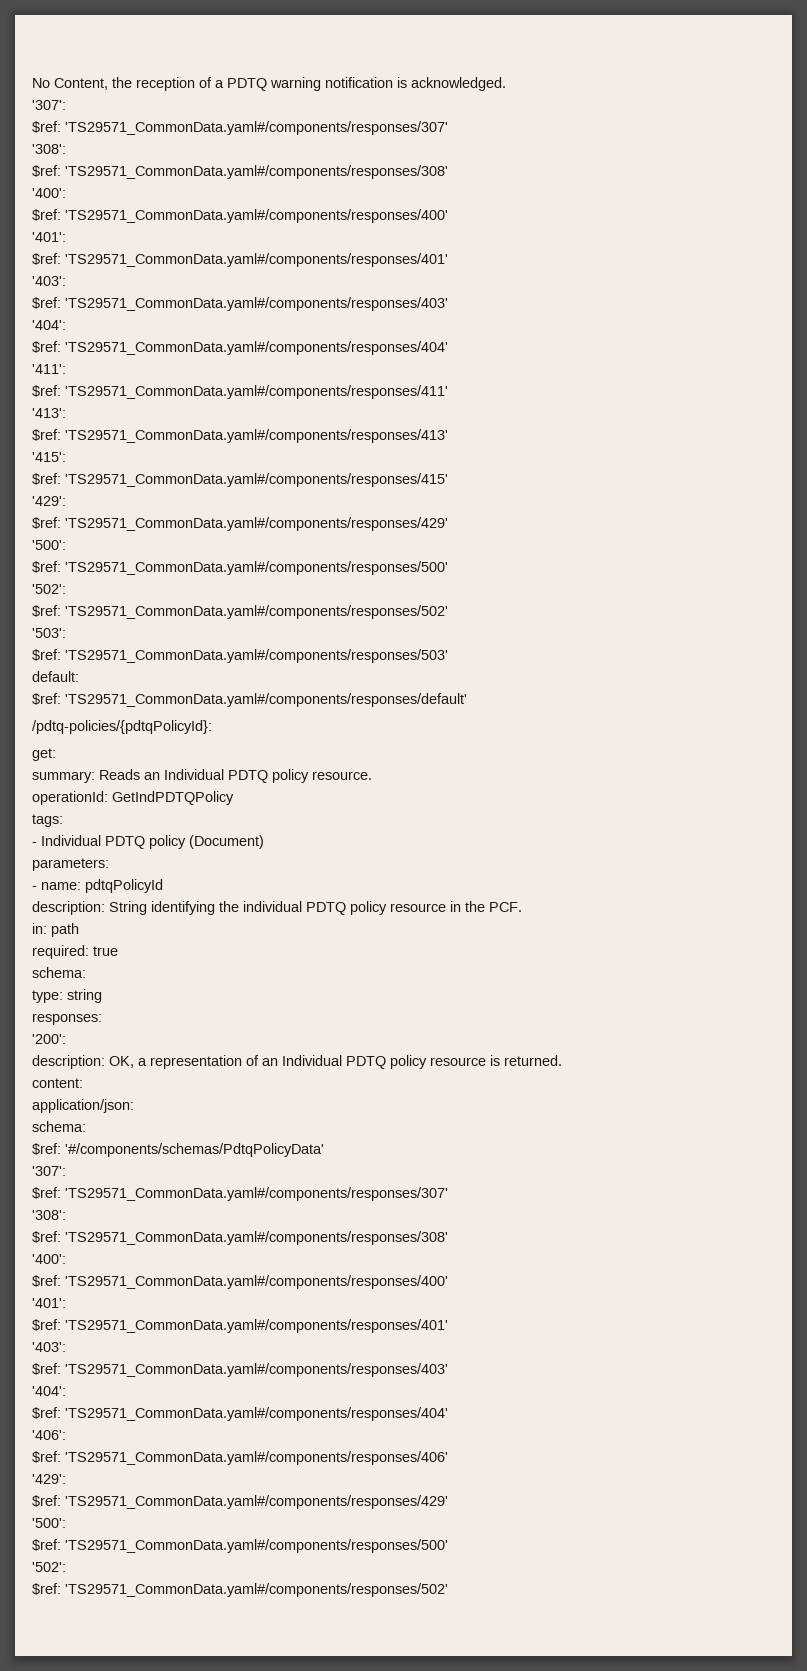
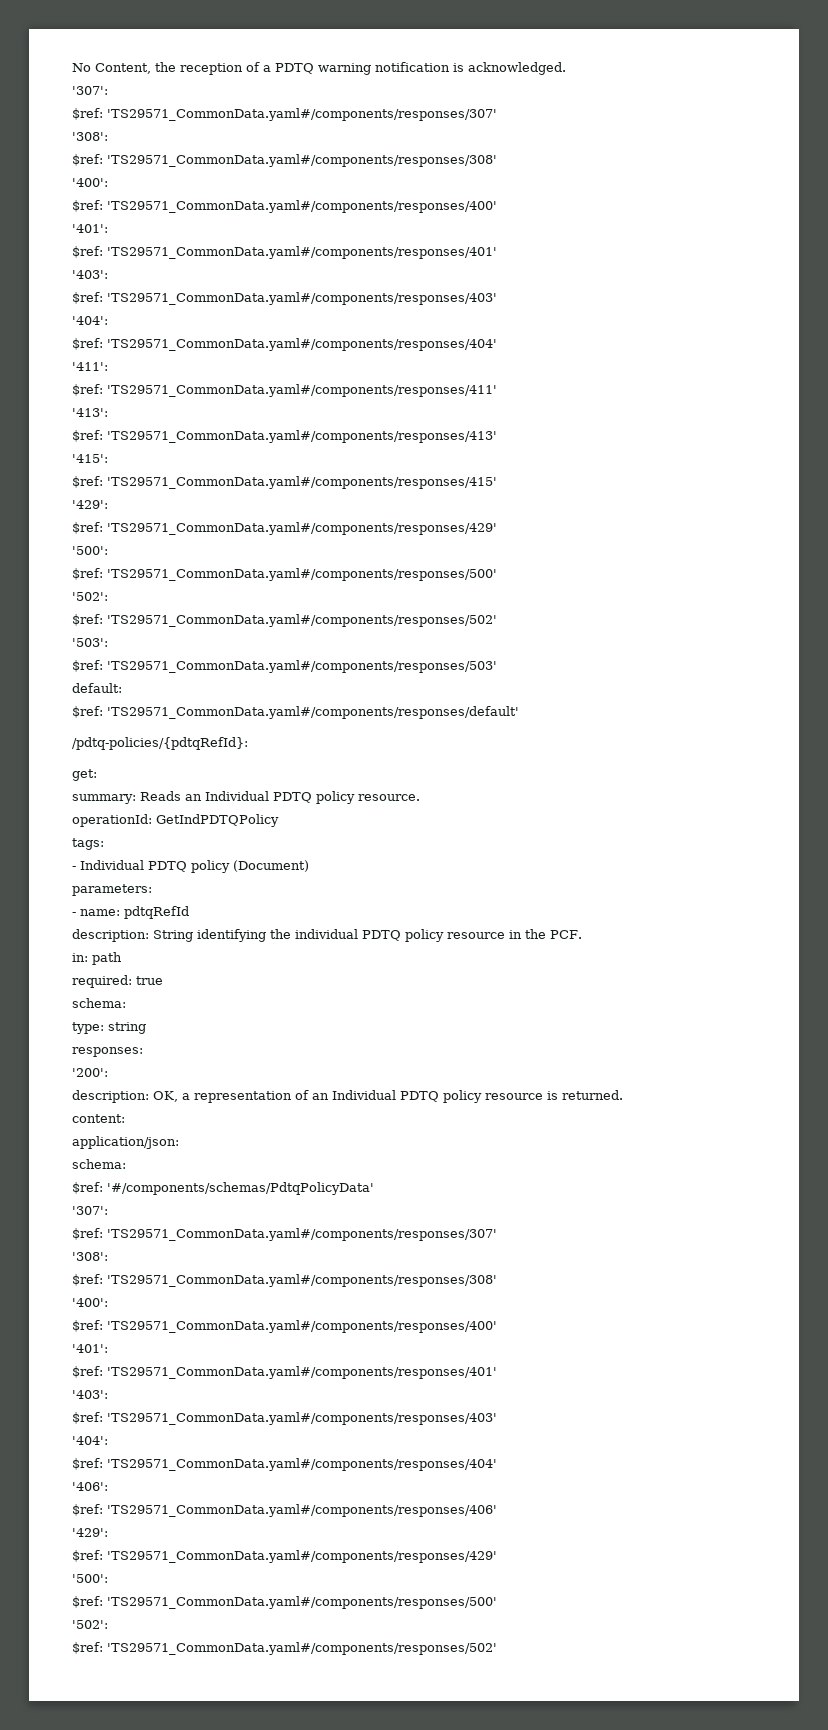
[32,720,212,734] /pdtq-policies/{pdtqPolicyId}: -> [72,737,248,750] /pdtq-policies/{pdtqRefId}:
[85,879,163,893] pdtqPolicyId -> [124,906,189,919] pdtqRefId

